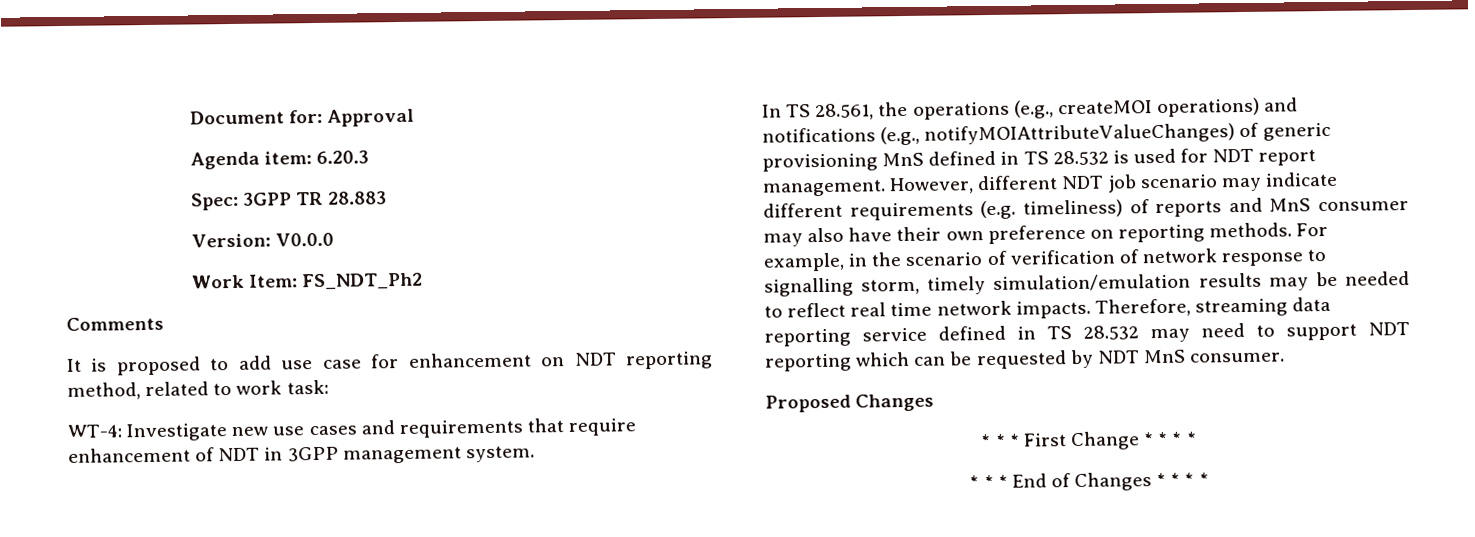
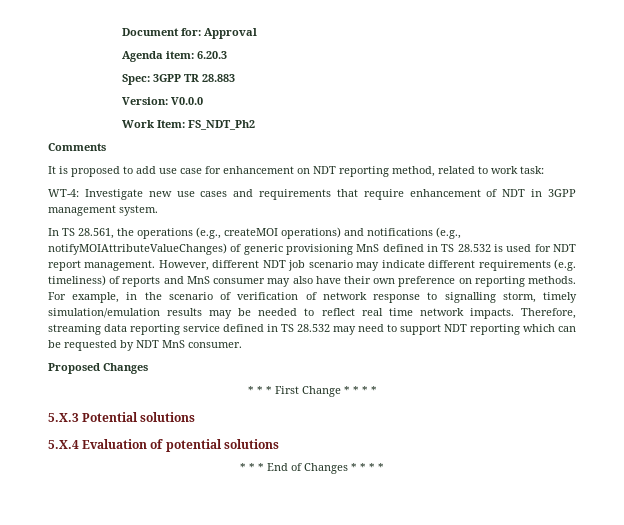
(1197, 438) none -> [48,412,196,422] [48,439,279,452] // 5.X.3 Potential solutions // 5.X.4 Evaluation of potential solutions

